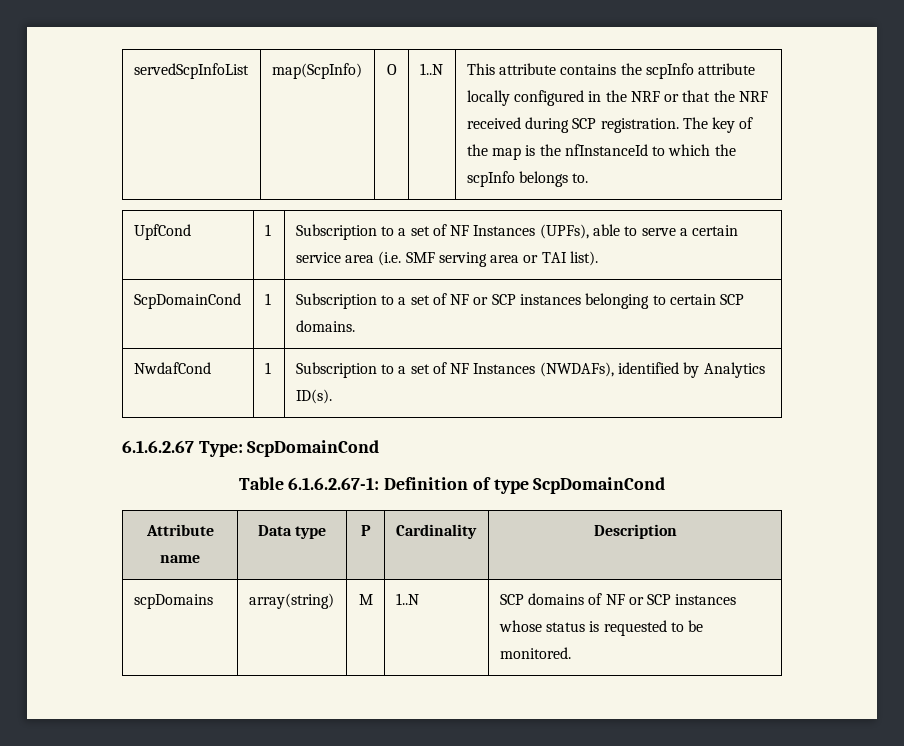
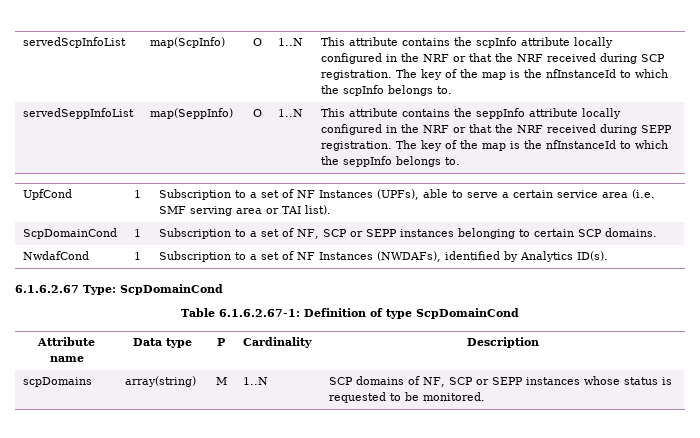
(589, 178) none -> [23,108,135,119] [150,108,234,119] [252,109,262,117] [278,109,304,117] [321,108,622,119] [321,124,673,135] [321,140,669,151] [321,156,461,167] // servedSeppInfoList | map(SeppInfo) | O | 1..N | This attribute contains the seppInfo attribute locally configured in the NRF or that the NRF received during SEPP registration. The key of the map is the nfInstanceId to which the seppInfo belongs to.
[450,294,516,305] NF or SCP -> [297,229,398,239] NF, SCP or SEPP
[605,594,672,605] NF or SCP -> [423,377,524,387] NF, SCP or SEPP

